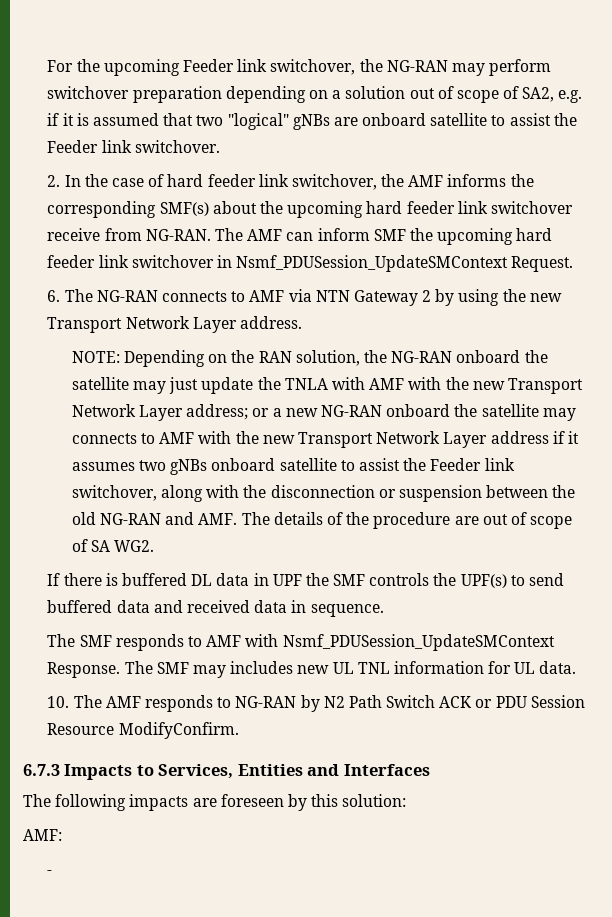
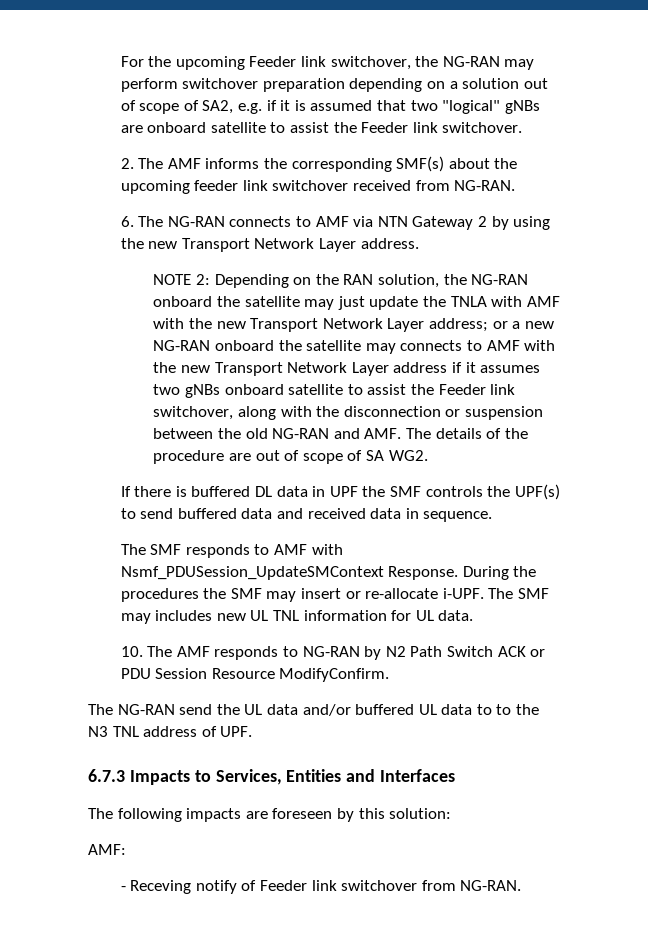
[64,174,405,190] In the case of hard feeder link switchover, the -> [138,158,164,169] The
[366,201,573,214] [47,228,553,245] [47,255,574,272] hard feeder link switchover receive from NG-RAN. The AMF can inform SMF the upcoming hard feeder link switchover in Nsmf_PDUSession_UpdateSMContext Request. -> [194,180,516,191] feeder link switchover received from NG-RAN.
[71,351,120,363] NOTE: -> [153,274,210,285] NOTE 2:
(121, 670) none -> [462,566,537,580] [120,588,484,602] During the procedures the SMF may insert or re-allocate i-UPF.
(239, 730) none -> [88,704,540,716] [88,726,253,737] // The NG-RAN send the UL data and/or buffered UL data to to the N3 TNL address of UPF.
(53, 872) none -> [130,880,522,894] Receving notify of Feeder link switchover from NG-RAN.

